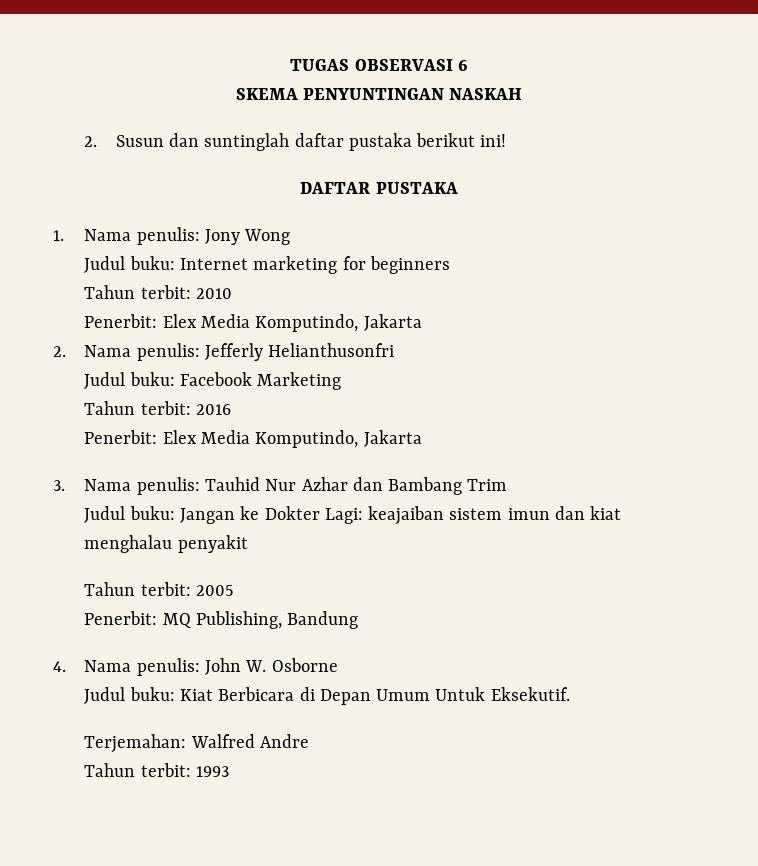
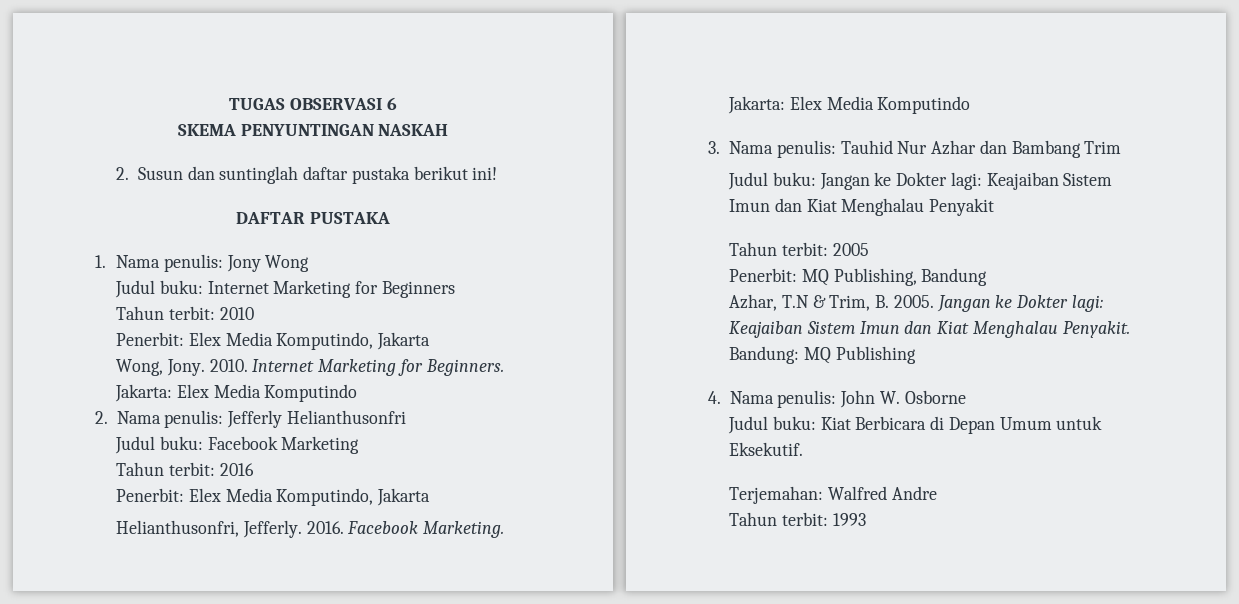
[253,256,450,274] marketing for beginners -> [273,280,455,298] Marketing for Beginners
(422, 322) none -> [116,359,504,376] [115,384,358,402] // Wong, Jony. 2010. Internet Marketing for Beginners. Jakarta: Elex Media Komputindo
(422, 438) none -> [116,520,505,538] [728,96,971,114] // Helianthusonfri, Jefferly. 2016. Facebook Marketing. Jakarta: Elex Media Komputindo
[324,506,622,525] [84,535,248,553] Lagi: keajaiban sistem imun dan kiat menghalau penyakit -> [950,172,1113,190] [729,198,995,216] lagi: Keajaiban Sistem Imun dan Kiat Menghalau Penyakit
(359, 620) none -> [729,294,1103,312] [729,321,1130,338] [729,346,916,364] // Azhar, T.N & Trim, B. 2005. Jangan ke Dokter lagi: Keajaiban Sistem Imun dan Kiat Menghalau Penyakit. Bandung: MQ Publishing
[435,687,486,701] Untuk -> [1056,416,1103,430] untuk

